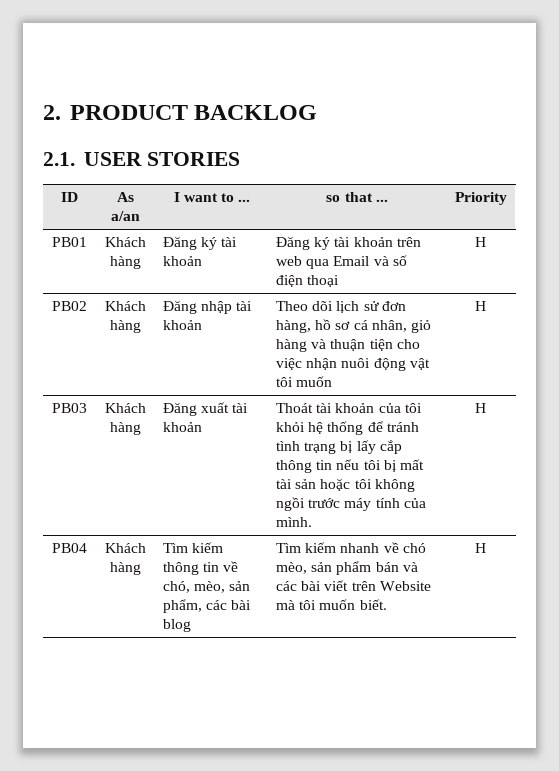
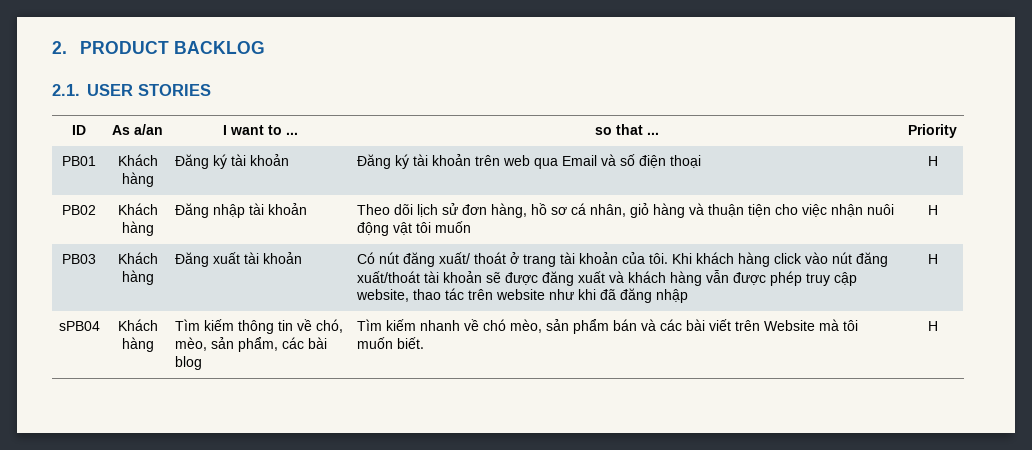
[276,403,422,413] [276,421,419,435] [276,440,402,454] [276,459,424,473] [276,478,415,492] [276,497,426,511] [276,517,313,527] [475,403,486,413] [52,543,87,553] Thoát tài khoản của tôi khỏi hệ thống để tránh tình trạng bị lấy cắp thông tin nếu tôi bị mất tài sản hoặc tôi không ngồi trước máy tính của mình. | H // PB04 -> [356,252,888,267] [356,270,857,286] [355,288,688,303] [927,254,938,264] [58,321,100,331] Có nút đăng xuất/ thoát ở trang tài khoản của tôi. Khi khách hàng click vào nút đăng xuất/thoát tài khoản sẽ được đăng xuất và khách hàng vẫn được phép truy cập website, thao tác trên website như khi đã đăng nhập | H // sPB04

